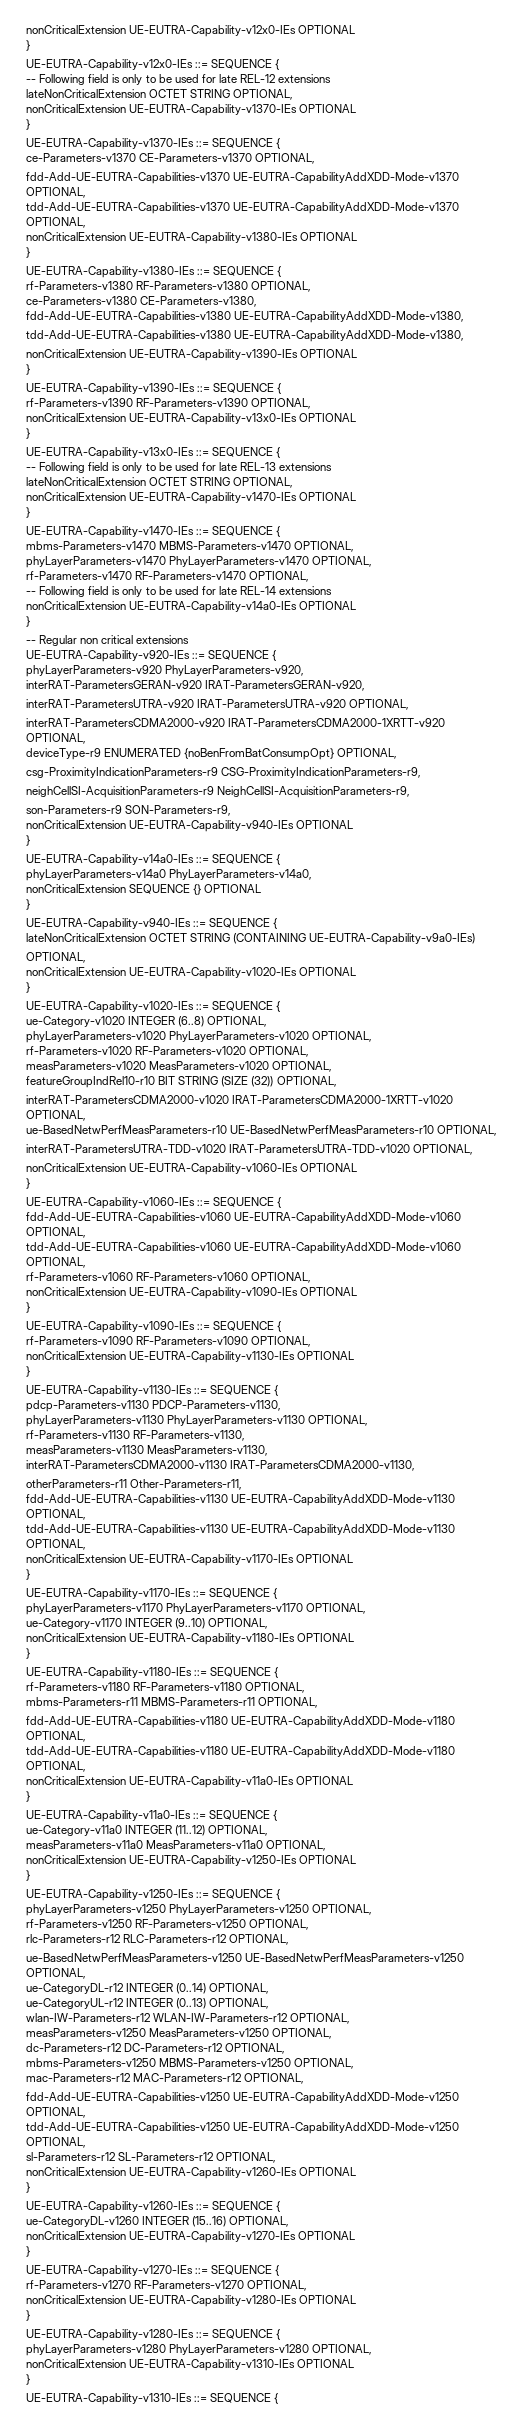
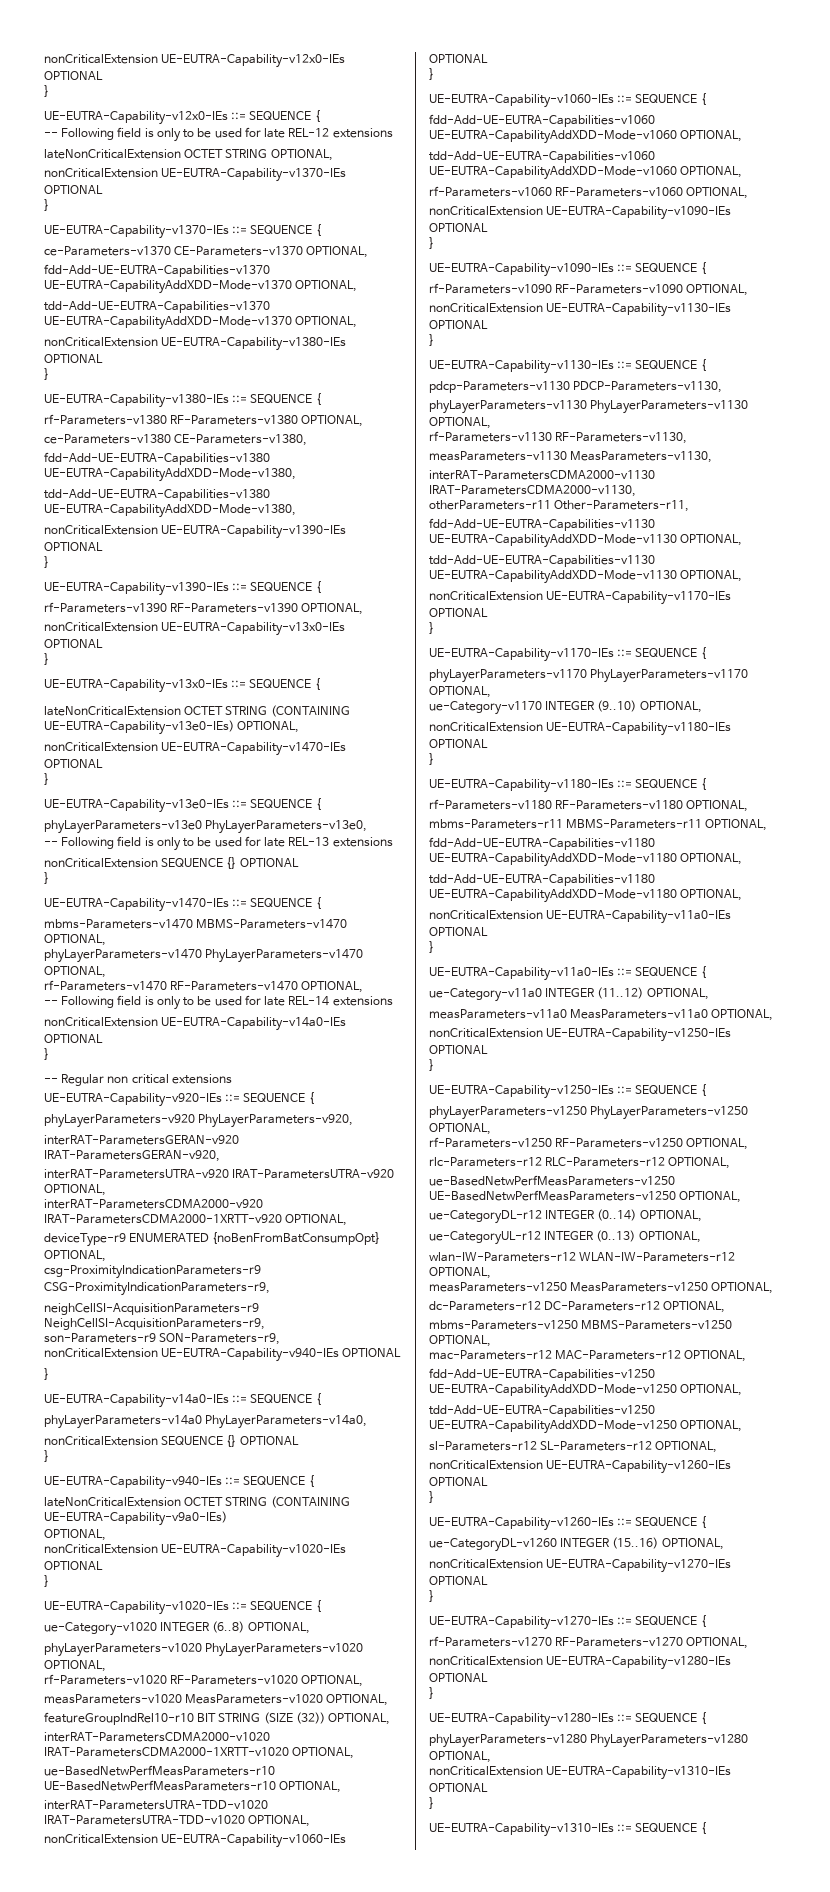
(281, 452) none -> [44,705,350,717] [44,720,300,735] [44,742,347,756] [44,759,103,768] [44,773,49,785] [44,798,321,813] [44,820,368,834] // lateNonCriticalExtension OCTET STRING (CONTAINING UE-EUTRA-Capability-v13e0-IEs) OPTIONAL, // nonCriticalExtension UE-EUTRA-Capability-v1470-IEs OPTIONAL // } // UE-EUTRA-Capability-v13e0-IEs ::= SEQUENCE { // phyLayerParameters-v13e0 PhyLayerParameters-v13e0,
[26,477,294,488] [26,492,298,504] // lateNonCriticalExtension OCTET STRING OPTIONAL, // nonCriticalExtension UE-EUTRA-Capability-v1470-IEs -> [44,857,237,869] // nonCriticalExtension SEQUENCE {}

